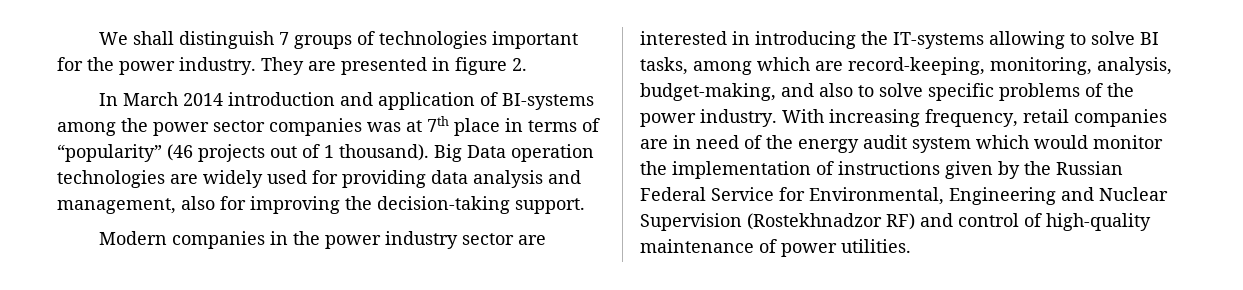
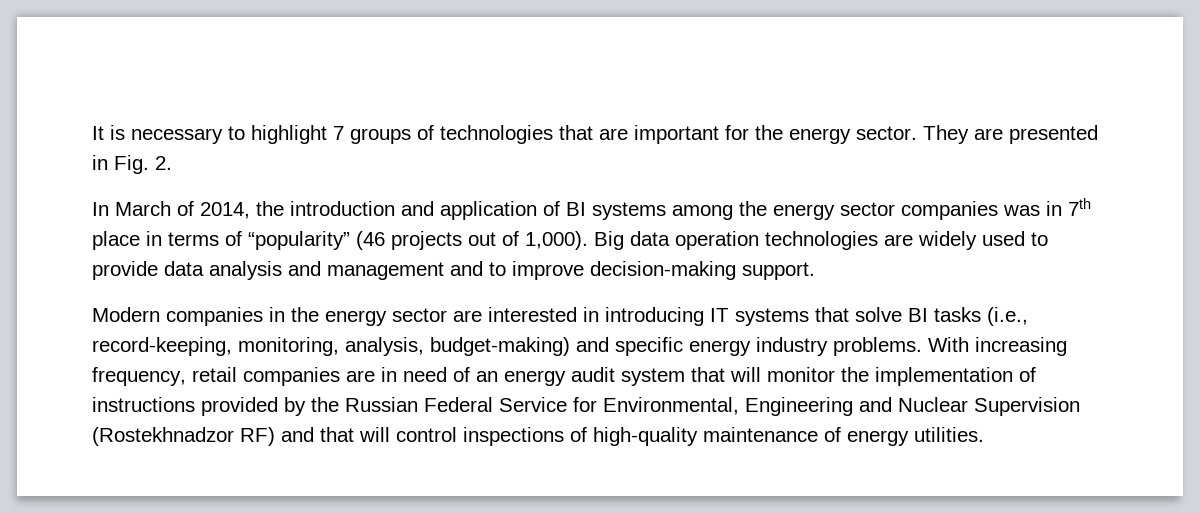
[99,31,275,49] We shall distinguish -> [92,125,327,144] It is necessary to highlight
(488, 40) none -> [559,125,628,140] that are
[119,57,256,75] power industry. -> [789,126,917,144] energy sector.
[455,57,507,75] figure -> [114,155,149,174] Fig.
[183,93,224,106] 2014 -> [177,201,284,219] of 2014, the
[502,93,595,110] BI-systems -> [566,202,666,220] BI systems
[153,122,209,136] power -> [773,204,835,220] energy
[406,120,422,132] at -> [1046,201,1062,216] in
[324,144,506,162] 1 thousand). Big Data -> [525,231,670,250] 1,000). Big data
[312,170,426,188] for providing -> [1031,232,1048,246] [92,261,158,280] to provide
[57,196,510,214] management, also for improving the decision-taking -> [327,261,736,280] management and to improve decision-making
[325,231,459,249] power industry -> [325,310,387,326] energy
[861,31,1159,49] [640,57,1172,75] [640,83,1134,101] [640,109,777,127] the IT-systems allowing to solve BI tasks, among which are record-keeping, monitoring, analysis, budget-making, and also to solve specific problems of the power industry. -> [710,307,1028,326] [92,337,922,356] IT systems that solve BI tasks (i.e., record-keeping, monitoring, analysis, budget-making) and specific energy industry problems.
[766,135,793,149] the -> [476,371,498,382] an
[976,135,1088,149] which would -> [691,367,761,382] that will
[945,161,993,179] given -> [201,397,278,416] provided
[958,213,1019,227] control -> [320,427,564,446] that will control inspections
[781,243,837,257] power -> [847,430,909,446] energy

